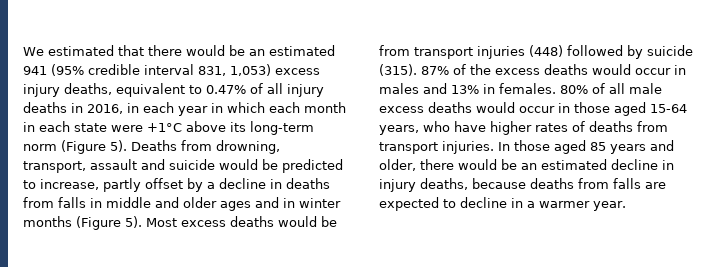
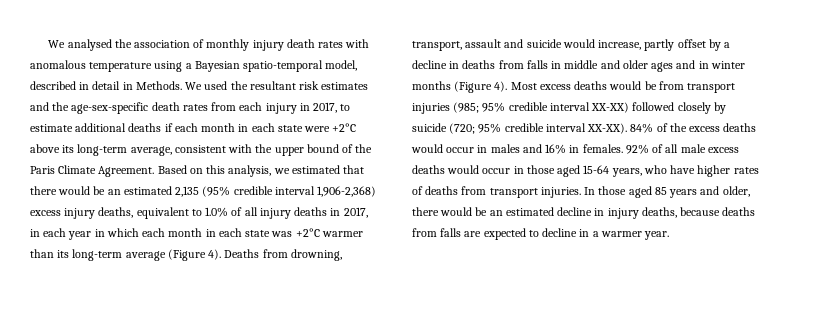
[23,47,44,56] We -> [48,39,370,51] [30,60,358,72] [30,81,369,90] [30,102,351,114] [30,123,357,132] [30,144,373,156] [30,165,290,177] We analysed the association of monthly injury death rates with anomalous temperature using a Bayesian spatio-temporal model, described in detail in Methods. We used the resultant risk estimates and the age-sex-specific death rates from each injury in 2017, to estimate additional deaths if each month in each state were +2°C above its long-term average, consistent with the upper bound of the Paris Climate Agreement. Based on this analysis, we
[23,66,47,75] 941 -> [175,186,200,197] 2,135
[198,64,271,76] 831, 1,053) -> [317,186,377,197] 1,906-2,368)
[206,85,246,94] 0.47% -> [205,207,229,217] 1.0%
[87,104,123,114] 2016, -> [343,207,368,218] 2017,
[111,121,314,135] [23,140,127,154] were +1°C above its long-term norm (Figure 5). -> [271,228,363,237] [30,249,222,261] was +2°C warmer than its long-term average (Figure 4).
[262,159,343,173] [23,180,36,189] be predicted to -> (595, 43) none
[125,216,142,228] 5). -> [494,81,508,92] 4).
[529,45,693,59] [379,64,449,76] (448) followed by suicide (315). 87% -> [453,102,726,114] [412,123,654,134] (985; 95% credible interval XX-XX) followed closely by suicide (720; 95% credible interval XX-XX). 84%
[451,85,479,94] 13% -> [545,144,567,154] 16%
[560,85,588,94] 80% -> [625,144,649,154] 92%

